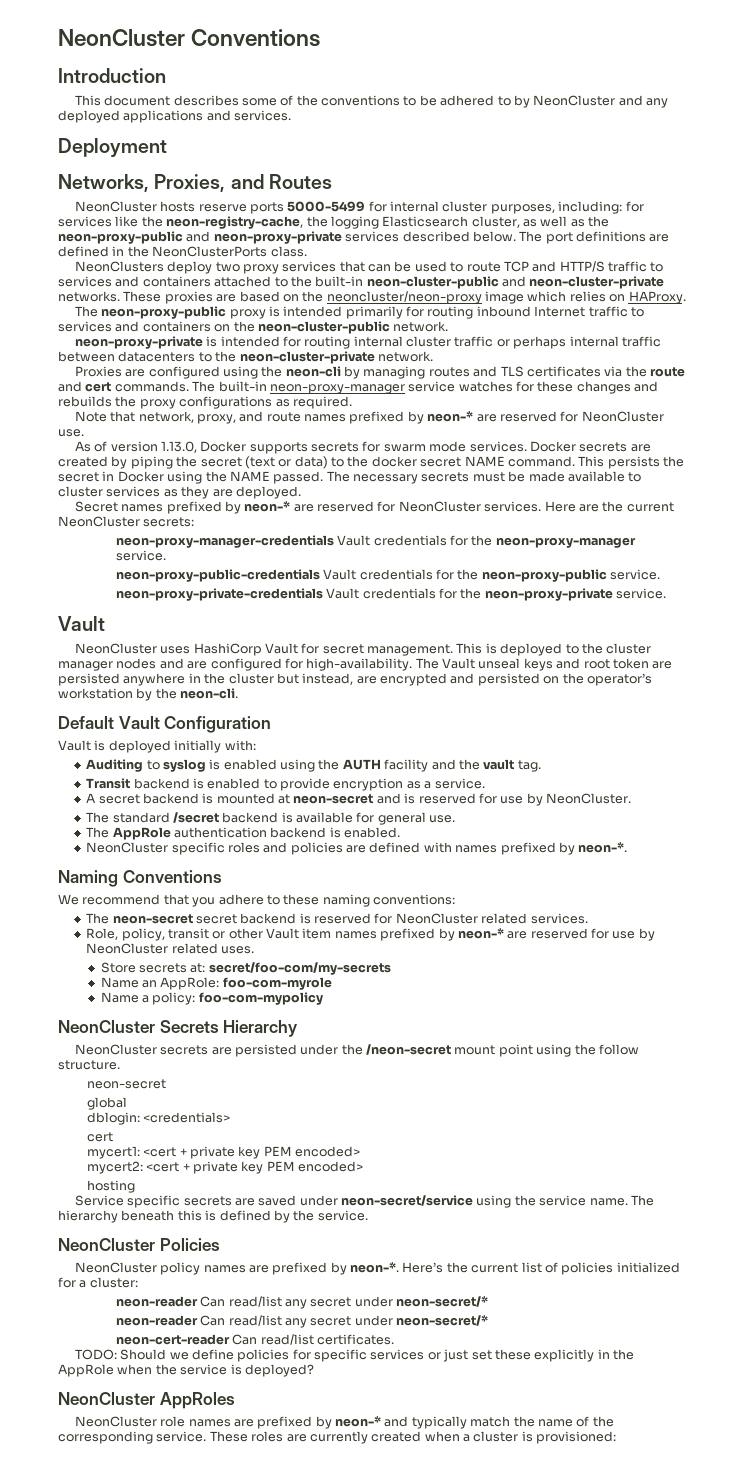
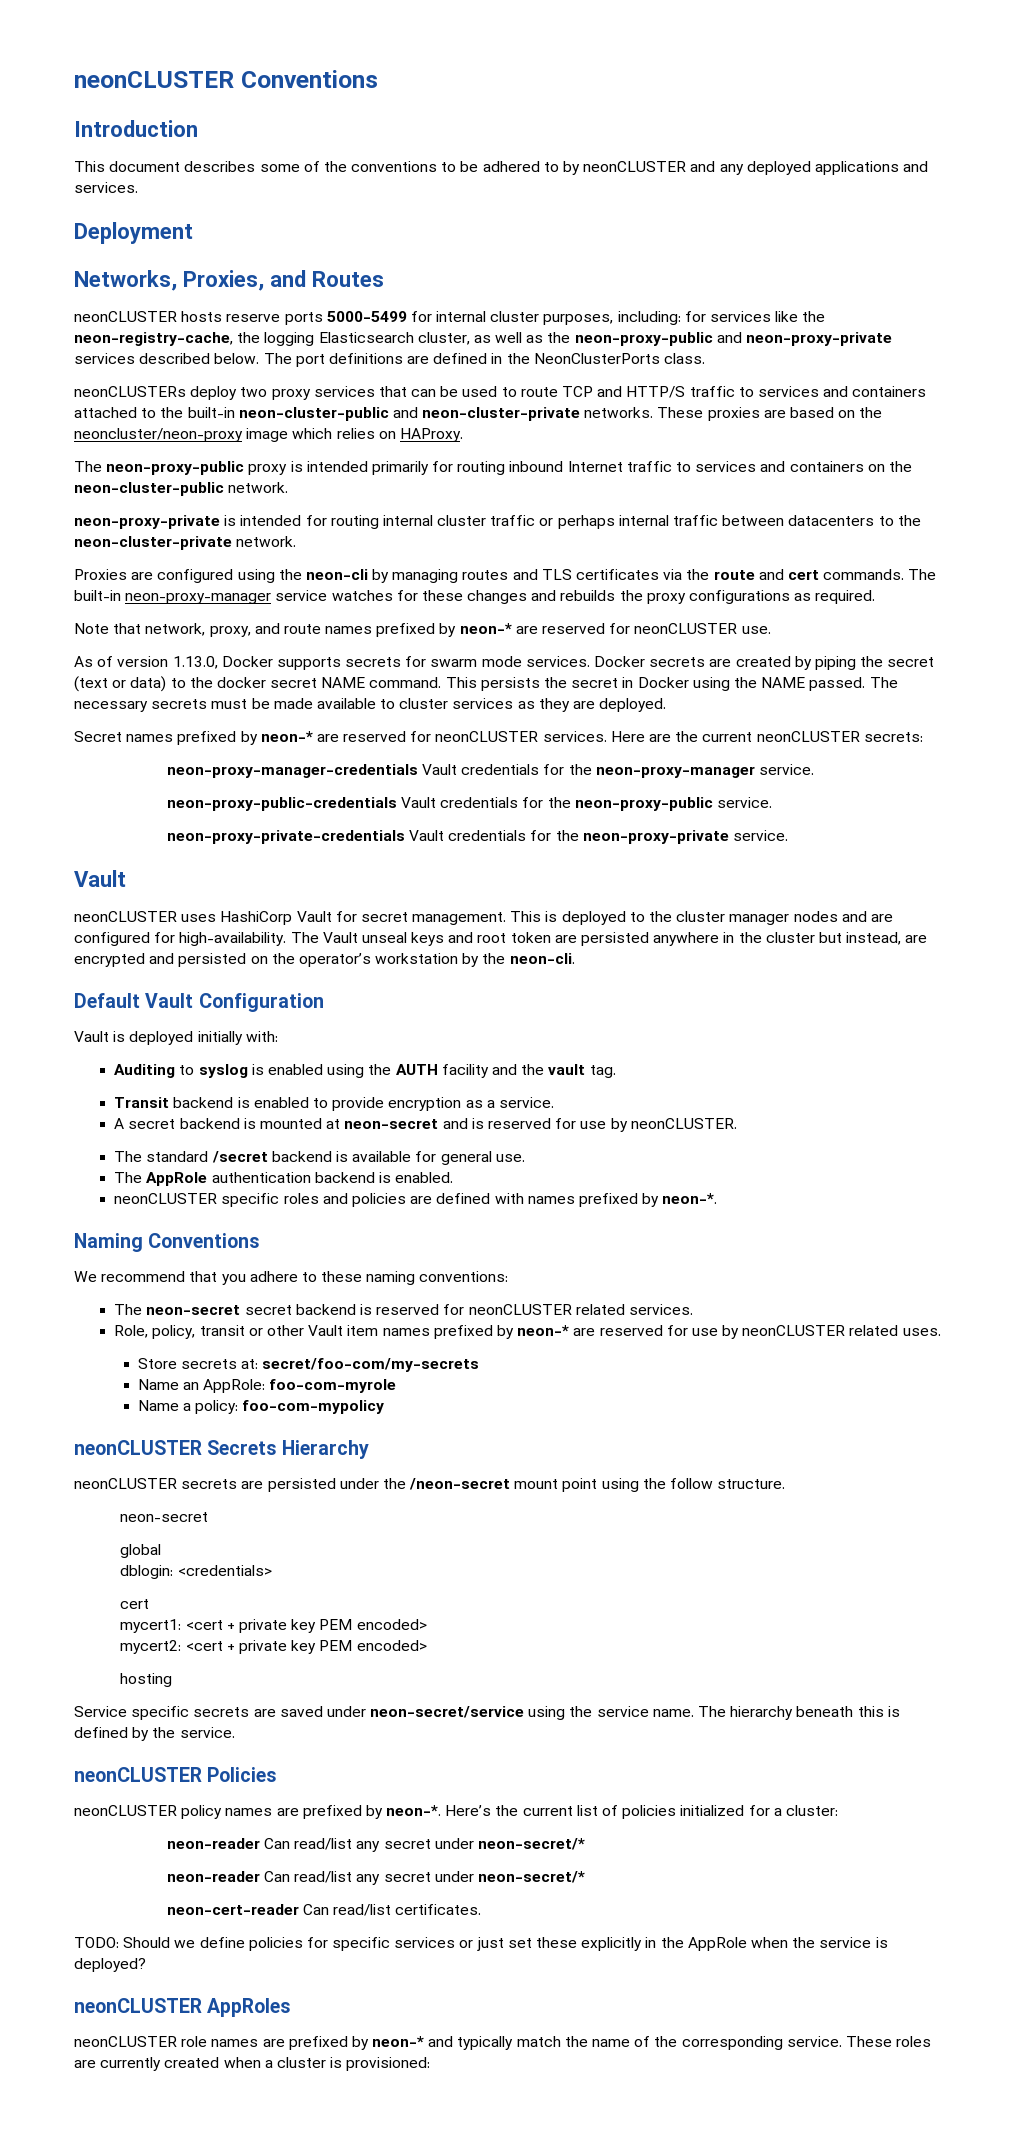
[58,29,185,47] NeonCluster -> [74,71,234,88] neonCLUSTER
[533,95,616,106] NeonCluster -> [583,161,687,172] neonCLUSTER
[74,201,157,212] NeonCluster -> [74,311,177,322] neonCLUSTER
[74,261,164,272] NeonClusters -> [74,386,186,397] neonCLUSTERs
[581,411,664,422] NeonCluster -> [634,623,738,634] neonCLUSTER
[398,501,481,512] NeonCluster -> [435,731,539,742] neonCLUSTER
[58,516,140,527] NeonCluster -> [756,731,860,742] neonCLUSTER
[74,643,157,654] NeonCluster -> [74,911,177,922] neonCLUSTER
[546,793,632,804] NeonCluster. -> [630,1118,737,1129] neonCLUSTER.
[86,842,169,853] NeonCluster -> [114,1193,218,1204] neonCLUSTER
[395,913,478,924] NeonCluster -> [468,1304,572,1315] neonCLUSTER
[86,943,169,954] NeonCluster -> [742,1325,846,1336] neonCLUSTER
[58,1020,155,1033] NeonCluster -> [74,1440,202,1455] neonCLUSTER
[74,1044,157,1055] NeonCluster -> [74,1478,177,1489] neonCLUSTER
[58,1238,155,1251] NeonCluster -> [74,1767,202,1782] neonCLUSTER
[74,1262,157,1273] NeonCluster -> [74,1805,177,1816] neonCLUSTER
[58,1392,155,1405] NeonCluster -> [74,1998,202,2013] neonCLUSTER
[74,1416,157,1427] NeonCluster -> [74,2036,177,2047] neonCLUSTER

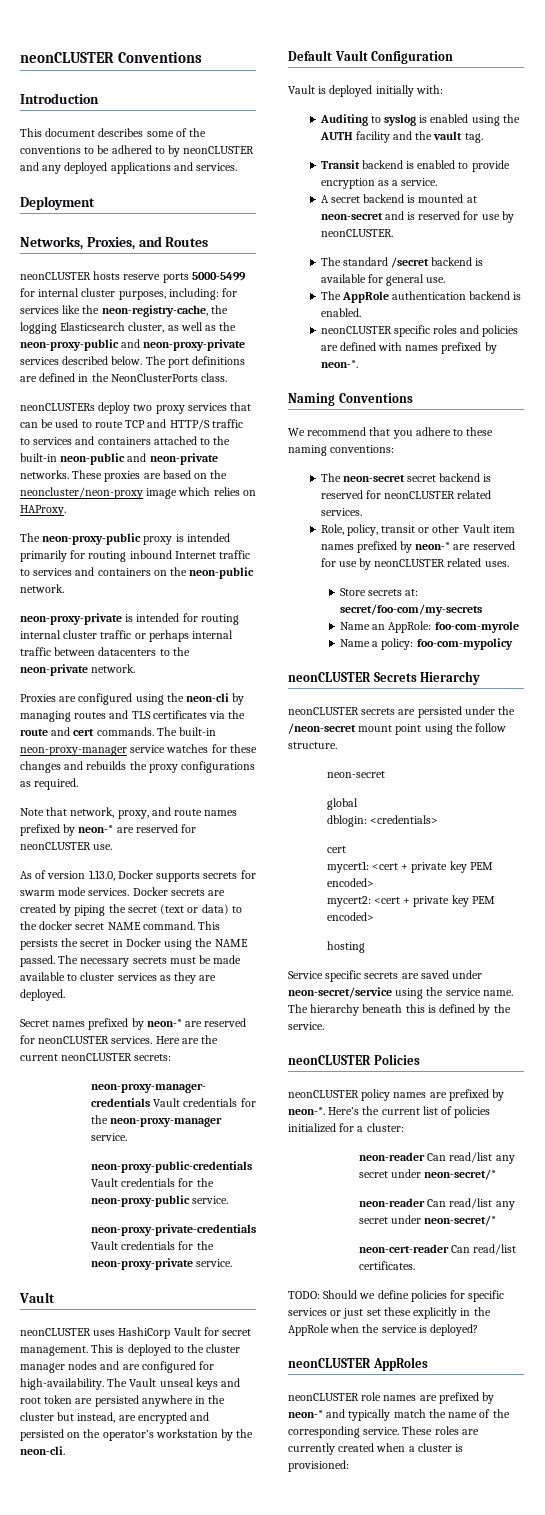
[238,407,581,421] neon-cluster-public and neon-cluster-private -> [60,453,218,465] neon-public and neon-private
[74,482,224,496] neon-cluster-public -> [189,567,255,579] neon-public
[74,536,232,550] neon-cluster-private -> [20,664,88,676] neon-private

